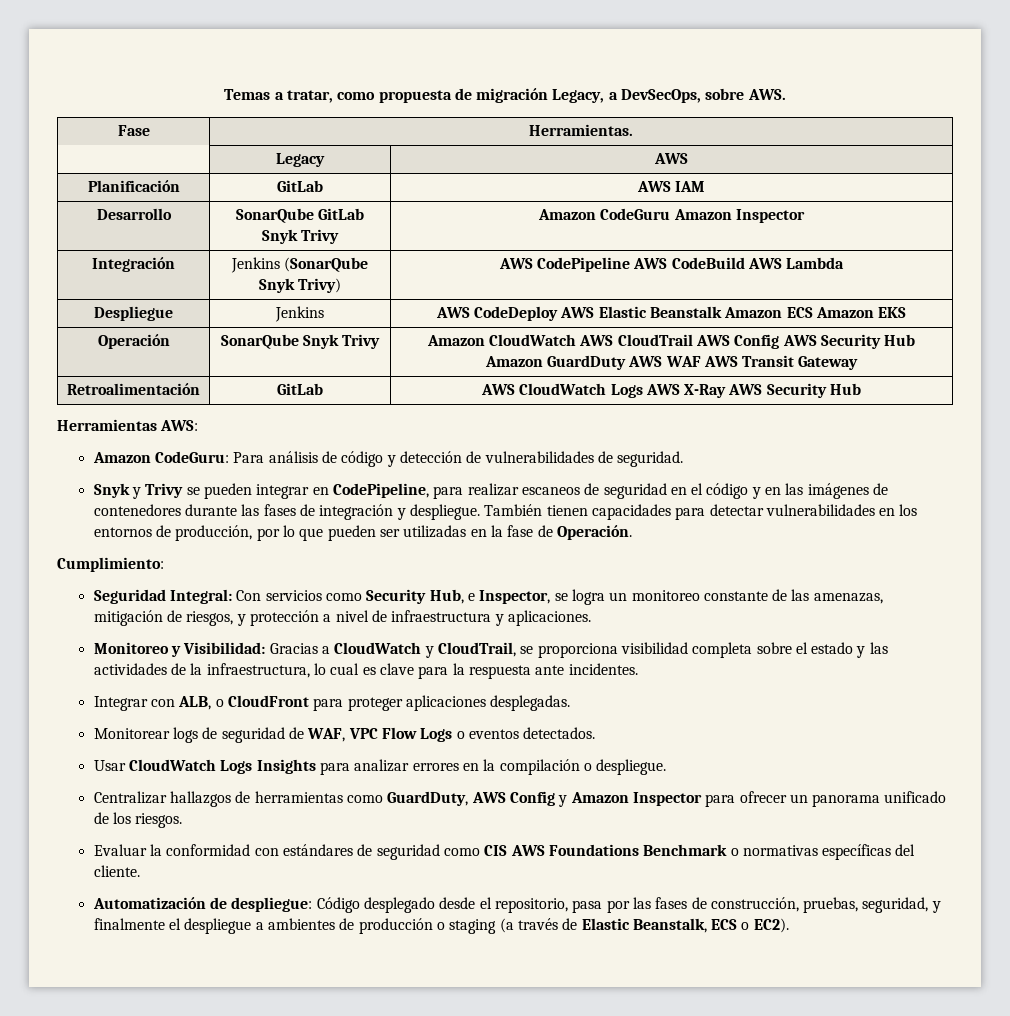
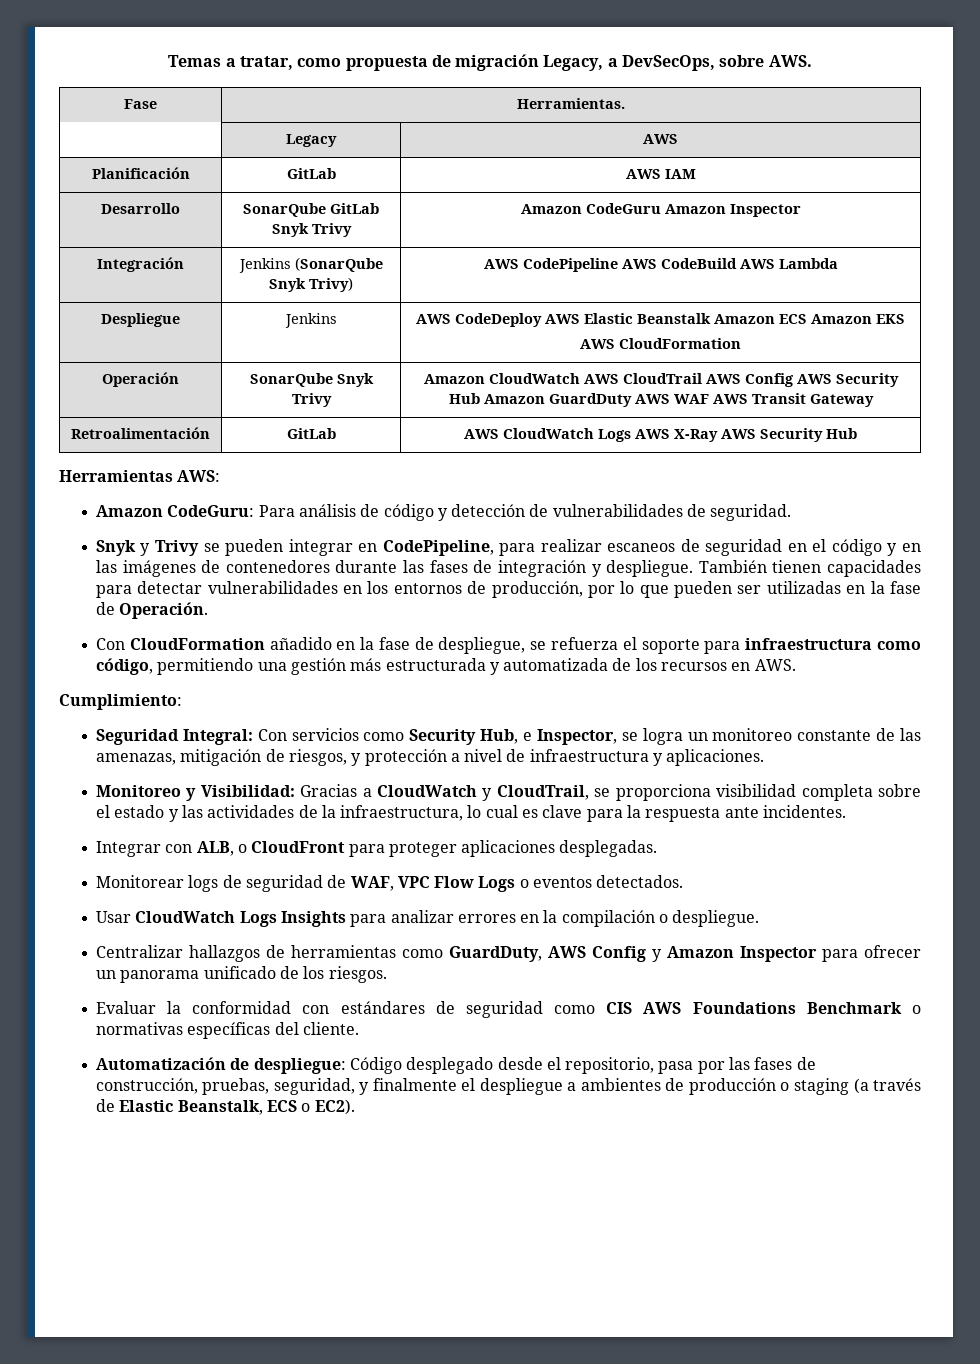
(907, 312) none -> [580,338,741,349] // AWS CloudFormation
(632, 532) none -> [95,637,921,654] [95,658,796,675] // Con CloudFormation añadido en la fase de despliegue, se refuerza el soporte para infraestructura como código, permitiendo una gestión más estructurada y automatizada de los recursos en AWS.

